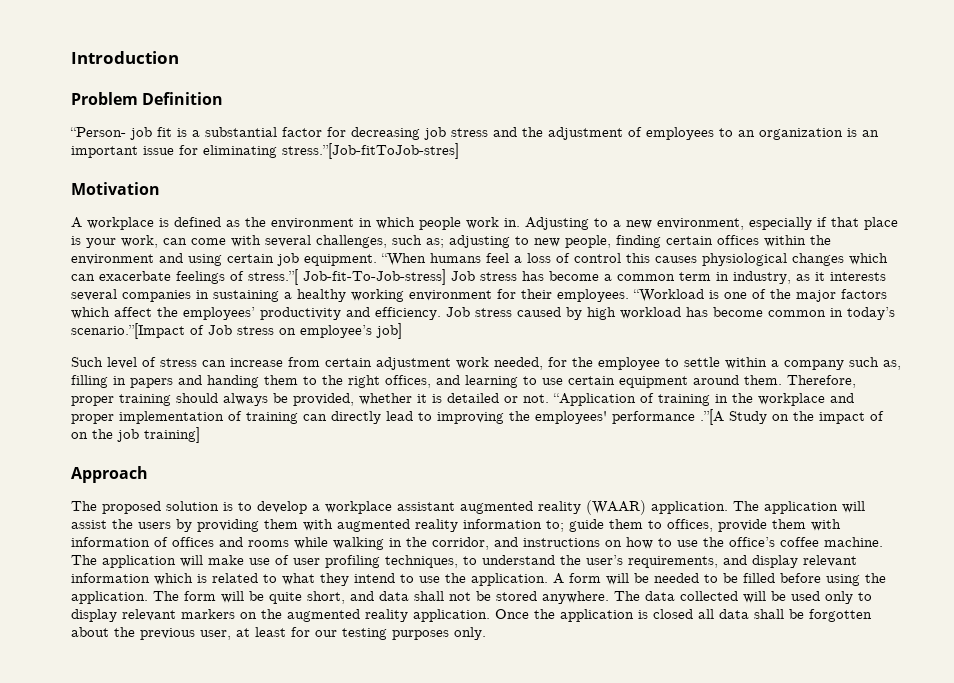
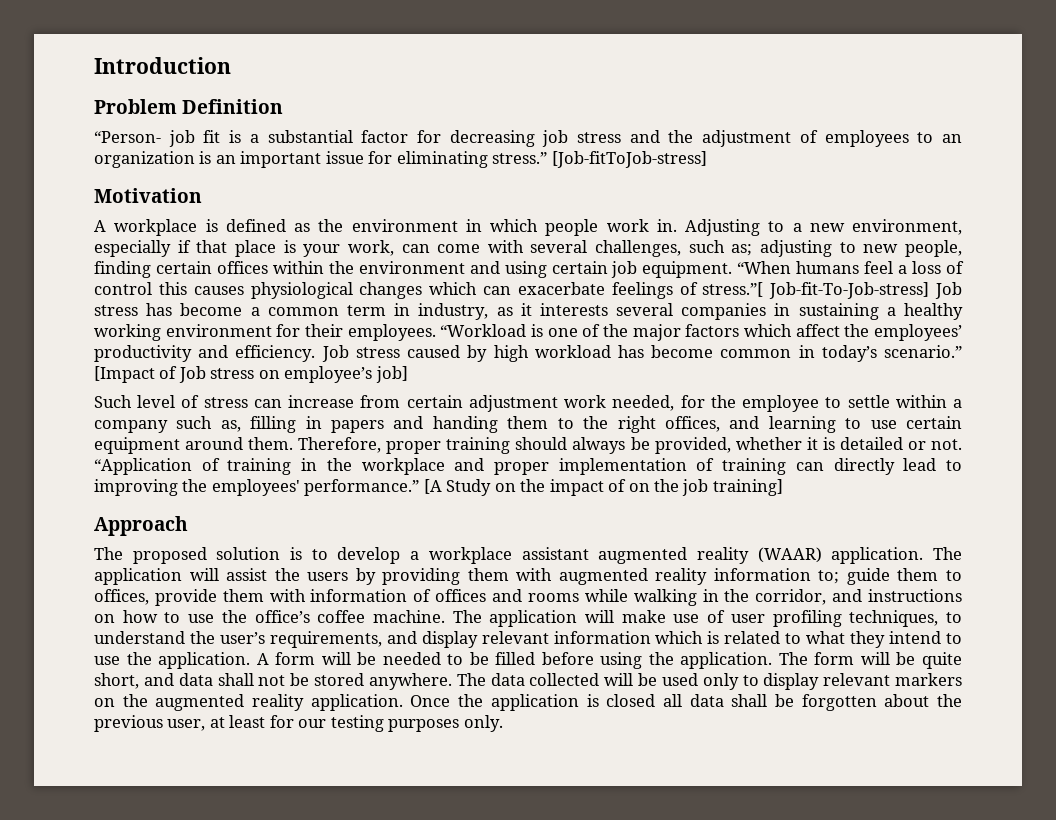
[282,143,459,159] stress.”[Job-fitToJob-stres] -> [492,151,707,168] stress.” [Job-fitToJob-stress]
[71,323,185,339] scenario.”[Impact -> [883,345,962,358] [94,366,155,383] scenario.” [Impact
[612,409,724,425] performance .”[A -> [304,479,442,496] performance.” [A

